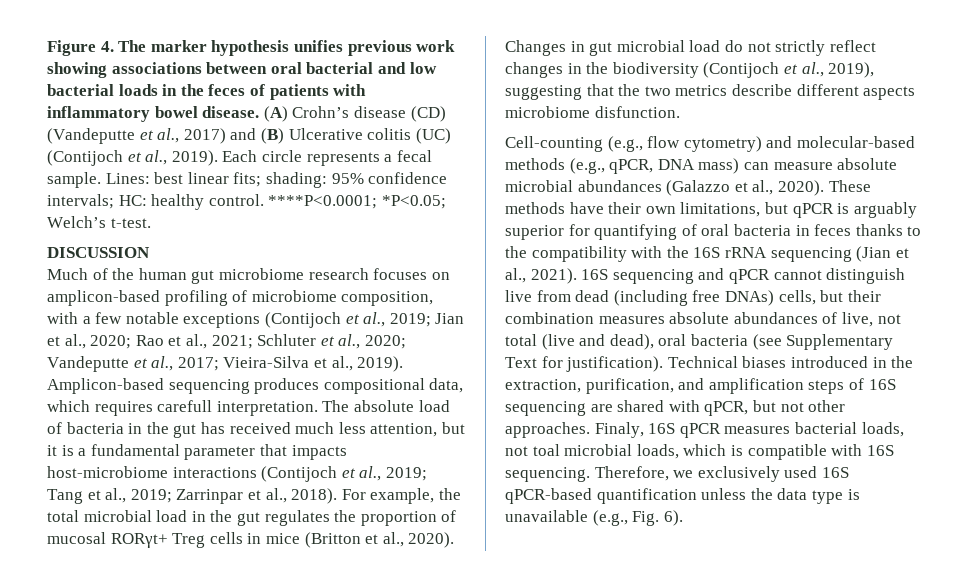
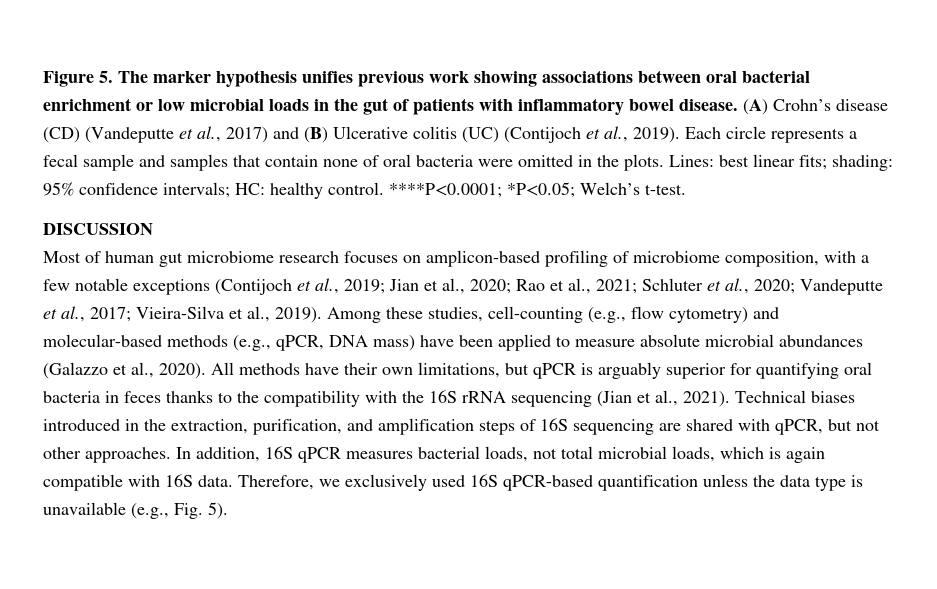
[100,41,114,52] 4. -> [99,71,113,83] 5.
[377,62,437,74] [47,84,114,96] and low bacterial -> [43,98,264,111] enrichment or low microbial
[208,84,246,96] feces -> [363,98,388,115] gut
[47,172,101,188] sample. -> [83,154,664,171] sample and samples that contain none of oral bacteria were omitted in the plots.
[47,268,135,280] Much of the -> [43,251,101,263] Most of
[47,378,464,394] [47,400,450,416] [47,422,465,438] [47,444,347,460] [47,466,427,482] [47,488,461,504] [47,510,457,526] [47,532,455,548] [505,40,876,56] [505,62,875,78] [505,84,916,100] [505,106,680,118] [505,136,603,152] Amplicon-based sequencing produces compositional data, which requires carefull interpretation. The absolute load of bacteria in the gut has received much less attention, but it is a fundamental parameter that impacts host-microbiome interactions (Contijoch et al., 2019; Tang et al., 2019; Zarrinpar et al., 2018). For example, the total microbial load in the gut regulates the proportion of mucosal RORγt+ Treg cells in mice (Britton et al., 2020). Changes in gut microbial load do not strictly reflect changes in the biodiversity (Contijoch et al., 2019), suggesting that the two metrics describe different aspects microbiome disfunction. // Cell-counting -> [327,306,583,323] Among these studies, cell-counting
[743,162,769,170] can -> [420,334,570,351] have been applied to
[828,180,871,192] These -> [211,362,234,375] All
[681,224,697,236] of -> (839, 371) none
[581,268,906,284] [505,290,881,306] [505,312,901,327] [505,334,894,350] [505,356,664,372] 16S sequencing and qPCR cannot distinguish live from dead (including free DNAs) cells, but their combination measures absolute abundances of live, not total (live and dead), oral bacteria (see Supplementary Text for justification). -> (730, 399) none
[594,422,644,438] Finaly, -> [176,447,260,462] In addition,
[532,444,560,456] toal -> [561,446,593,459] total
(743, 450) none -> [786,447,825,463] again
[505,467,590,482] sequencing. -> [198,475,233,487] data.
[663,510,683,526] 6). -> [208,502,228,519] 5).

